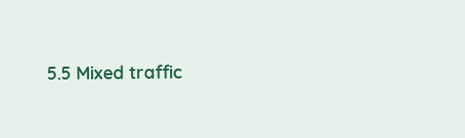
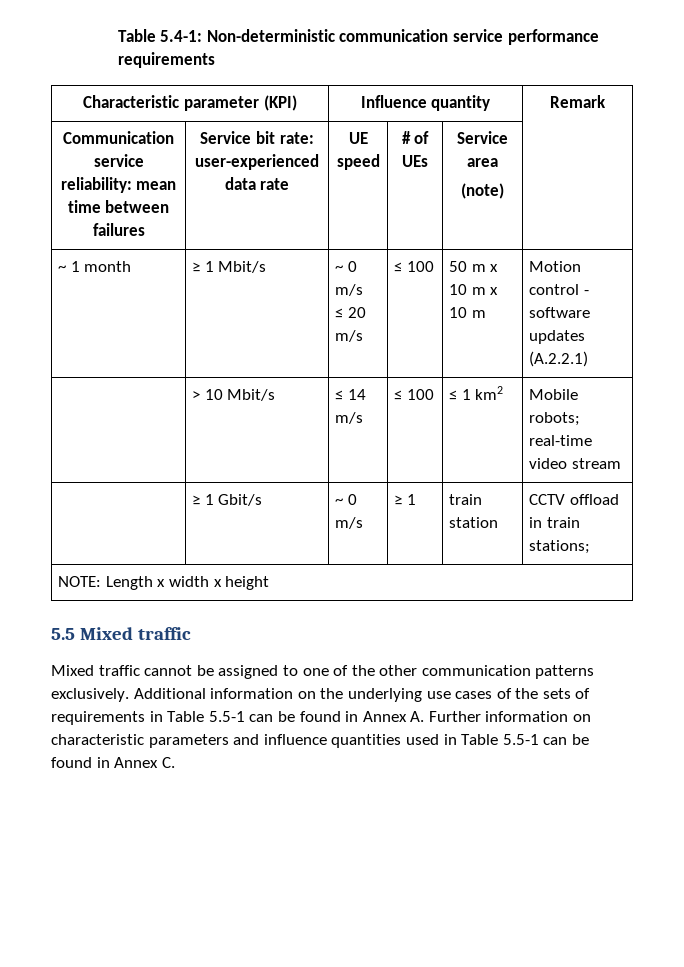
[46,64,183,80] 5.5 Mixed traffic -> [117,29,599,45] [117,52,215,68] [83,95,297,111] [360,95,491,111] [550,95,606,108] [63,131,174,144] [93,154,144,167] [60,177,177,193] [67,200,170,213] [92,223,145,236] [200,131,314,144] [194,154,319,170] [224,177,290,190] [348,132,368,144] [336,154,380,170] [401,131,430,144] [402,155,428,167] [457,131,508,144] [467,158,498,167] [461,183,504,199] [58,261,132,272] [192,261,267,273] [335,261,357,272] [335,284,364,296] [335,307,366,318] [335,330,364,342] [394,261,434,272] [449,261,499,272] [449,284,499,295] [449,307,486,318] [529,261,582,272] [529,284,589,295] [529,307,591,318] [529,330,586,344] [529,351,589,367] [192,389,276,401] [335,389,366,400] [335,412,364,424] [394,389,434,400] [449,386,504,400] [529,389,579,400] [529,412,581,426] [529,435,593,446] [529,458,621,469] [192,494,263,506] [335,494,357,505] [335,517,364,529] [394,494,416,505] [449,494,483,505] [449,517,499,528] [529,494,619,505] [529,517,580,528] [529,540,591,554] [58,576,270,590] [51,627,192,640] [51,665,595,679] [51,688,591,702] [51,711,592,725] [51,734,589,748] [51,757,175,768] Table 5.4-1: Non-deterministic communication service performance requirements // Characteristic parameter (KPI) | Influence quantity | Remark // Communication service reliability: mean time between failures | Service bit rate: user-experienced data rate | UE speed | # of UEs | Service area // (note) | // ~ 1 month | ≥ 1 Mbit/s | ~ 0 m/s // ≤ 20 m/s | ≤ 100 | 50 m x 10 m x 10 m | Motion control - software updates (A.2.2.1) // | > 10 Mbit/s | ≤ 14 m/s | ≤ 100 | ≤ 1 km2 | Mobile robots; real-time video stream // | ≥ 1 Gbit/s | ~ 0 m/s | ≥ 1 | train station | CCTV offload in train stations; // NOTE: Length x width x height // 5.5 Mixed traffic // Mixed traffic cannot be assigned to one of the other communication patterns exclusively. Additional information on the underlying use cases of the sets of requirements in Table 5.5-1 can be found in Annex A. Further information on characteristic parameters and influence quantities used in Table 5.5-1 can be found in Annex C.

